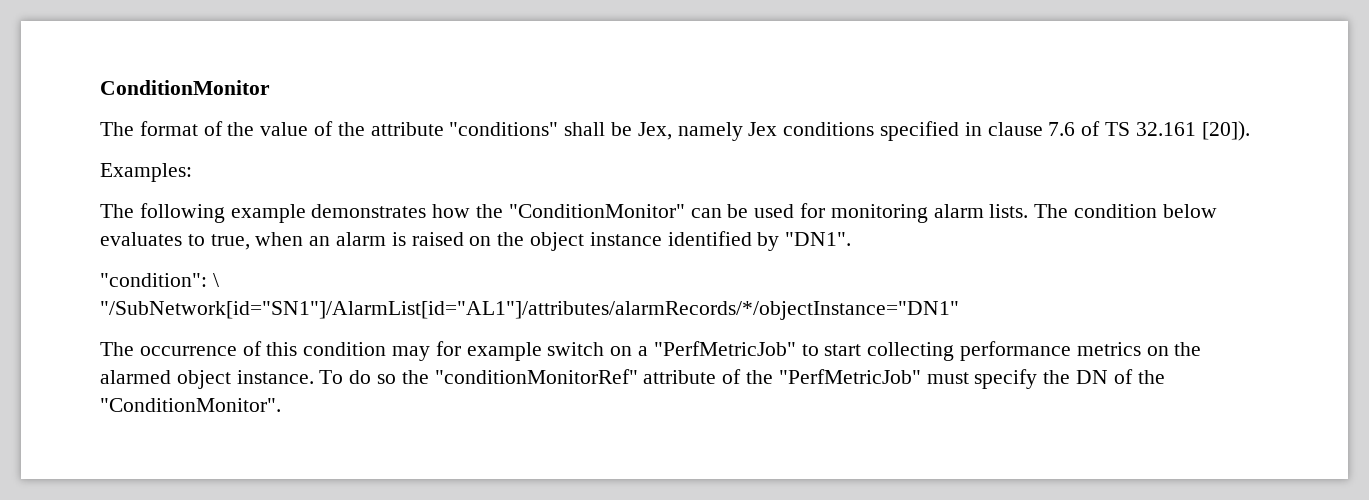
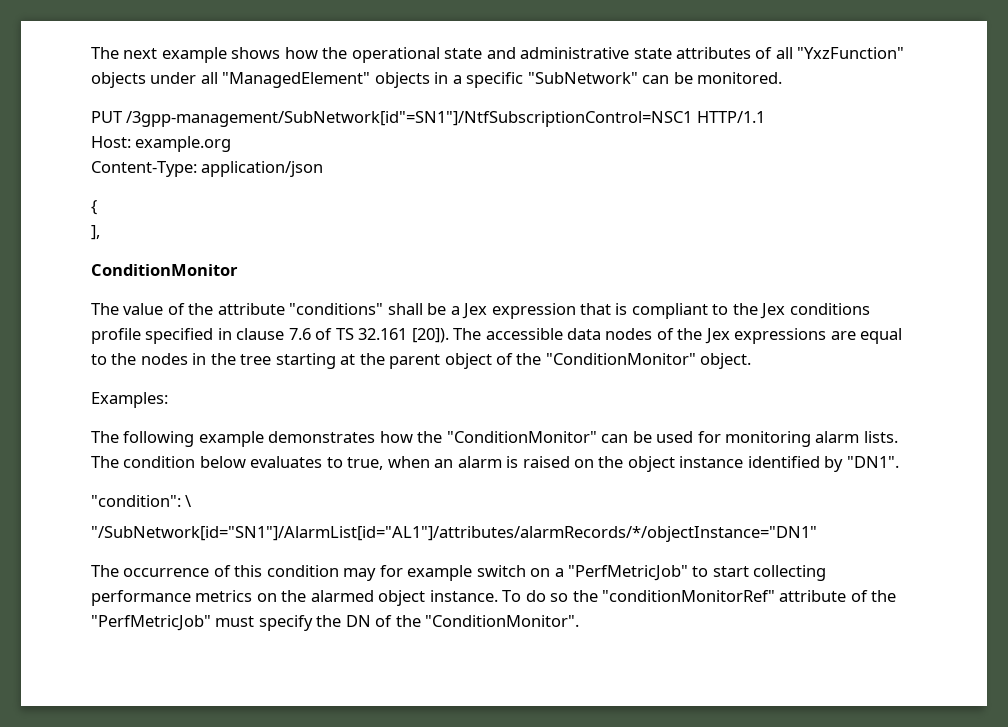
(100, 87) none -> [91,47,905,63] [91,72,783,88] [91,111,765,127] [91,136,232,152] [91,161,324,177] [91,200,97,215] [91,225,100,240] The next example shows how the operational state and administrative state attributes of all "YxzFunction" objects under all "ManagedElement" objects in a specific "SubNetwork" can be monitored. // PUT /3gpp-management/SubNetwork[id"=SN1"]/NtfSubscriptionControl=NSC1 HTTP/1.1 // Host: example.org // Content-Type: application/json // { // ], //
[139,121,255,136] format of the -> (119, 309) none
[637,122,743,141] Jex, namely -> [450,303,758,319] a Jex expression that is compliant to the
(875, 129) none -> [91,328,141,344] profile
(1250, 131) none -> [453,328,903,344] [91,353,752,369] The accessible data nodes of the Jex expressions are equal to the nodes in the tree starting at the parent object of the "ConditionMonitor" object.

